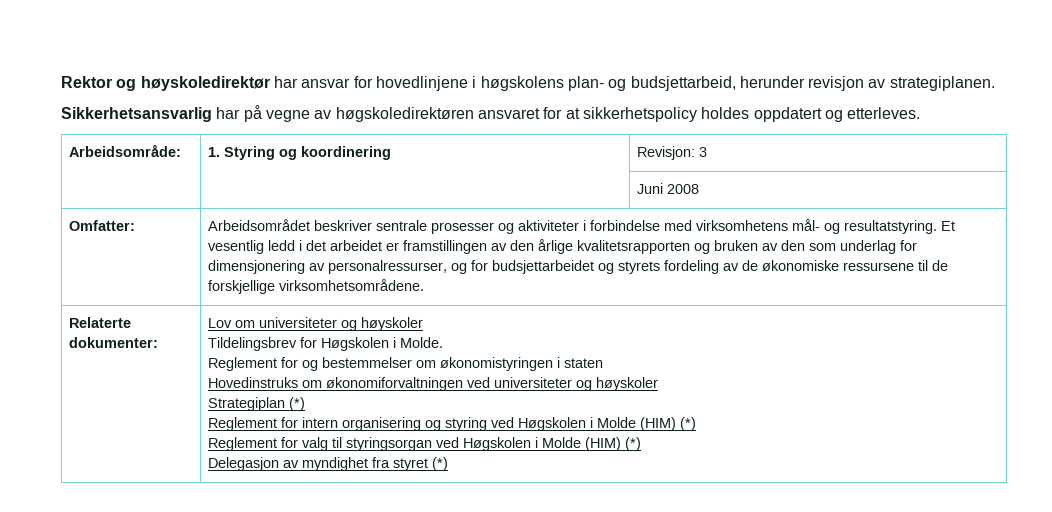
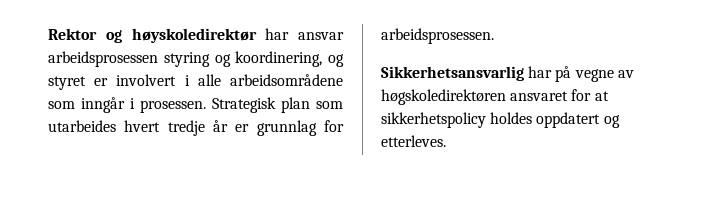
[353,76,995,91] for hovedlinjene i høgskolens plan- og budsjettarbeid, herunder revisjon av strategiplanen. -> [48,51,344,67] [48,74,343,90] [48,97,343,113] [48,120,344,136] [381,28,494,44] arbeidsprosessen styring og koordinering, og styret er involvert i alle arbeidsområdene som inngår i prosessen. Strategisk plan som utarbeides hvert tredje år er grunnlag for arbeidsprosessen.
[68,144,181,157] [207,146,391,160] [636,146,707,160] [636,183,699,194] [68,220,135,231] [207,219,955,234] [207,239,917,254] [207,260,948,274] [207,279,424,294] [68,317,131,328] [68,337,158,348] [207,317,423,331] [207,337,443,351] [207,357,603,371] [207,377,658,391] [207,397,305,411] [207,417,696,431] [207,437,641,451] [207,457,448,471] // Arbeidsområde: | 1. Styring og koordinering | Revisjon: 3 // | | Juni 2008 // Omfatter: | Arbeidsområdet beskriver sentrale prosesser og aktiviteter i forbindelse med virksomhetens mål- og resultatstyring. Et vesentlig ledd i det arbeidet er framstillingen av den årlige kvalitetsrapporten og bruken av den som underlag for dimensjonering av personalressurser, og for budsjettarbeidet og styrets fordeling av de økonomiske ressursene til de forskjellige virksomhetsområdene. // Relaterte dokumenter: | Lov om universiteter og høyskoler // Tildelingsbrev for Høgskolen i Molde. // Reglement for og bestemmelser om økonomistyringen i staten // Hovedinstruks om økonomiforvaltningen ved universiteter og høyskoler // Strategiplan (*) // Reglement for intern organisering og styring ved Høgskolen i Molde (HIM) (*) // Reglement for valg til styringsorgan ved Høgskolen i Molde (HIM) (*) // Delegasjon av myndighet fra styret (*) -> (446, 141) none

